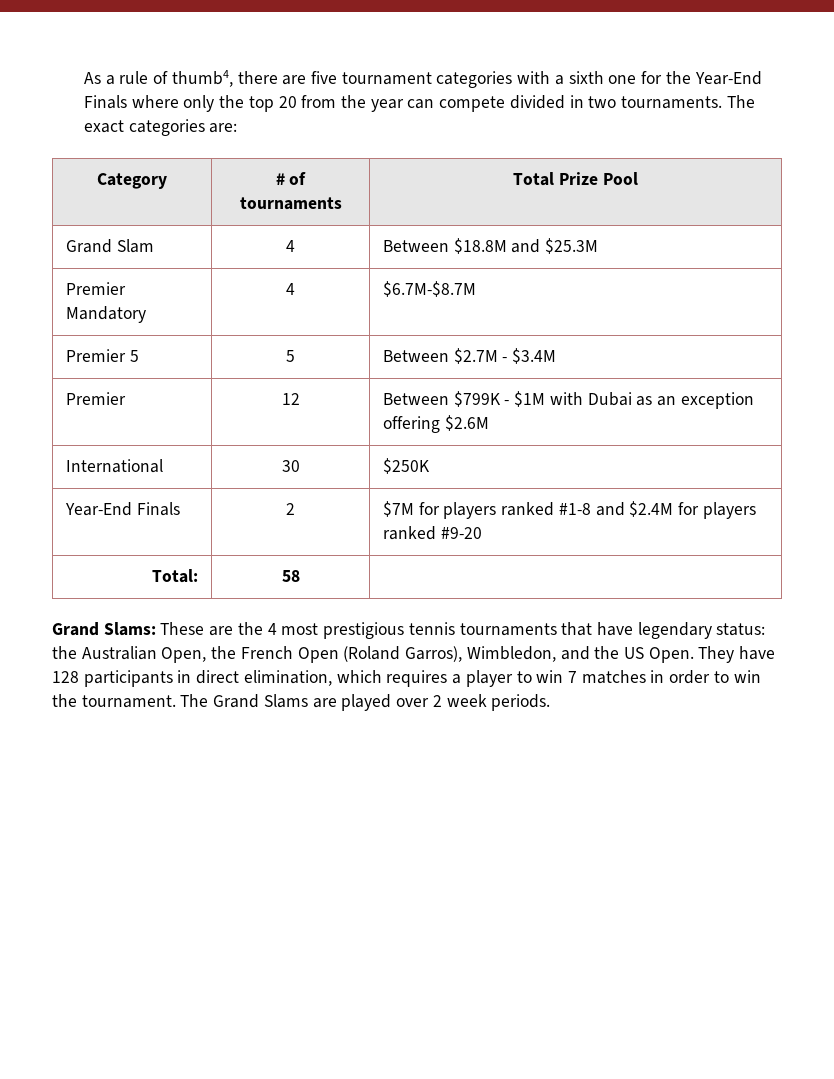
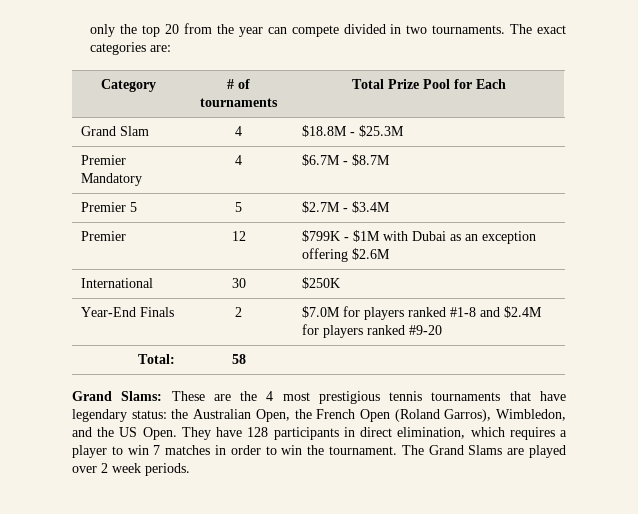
[83,70,762,88] [83,95,179,109] As a rule of thumb4, there are five tournament categories with a sixth one for the Year-End Finals where -> (90, 30) none
(638, 178) none -> [454,79,506,89] for Each
[382,238,541,254] Between $18.8M and -> [301,125,355,137] $18.8M -
[382,281,476,297] $6.7M-$8.7M -> [301,154,390,166] $6.7M - $8.7M
[382,350,449,362] Between -> (242, 207) none
[382,393,449,405] Between -> (246, 236) none
[382,501,414,517] $7M -> [301,306,340,318] $7.0M

